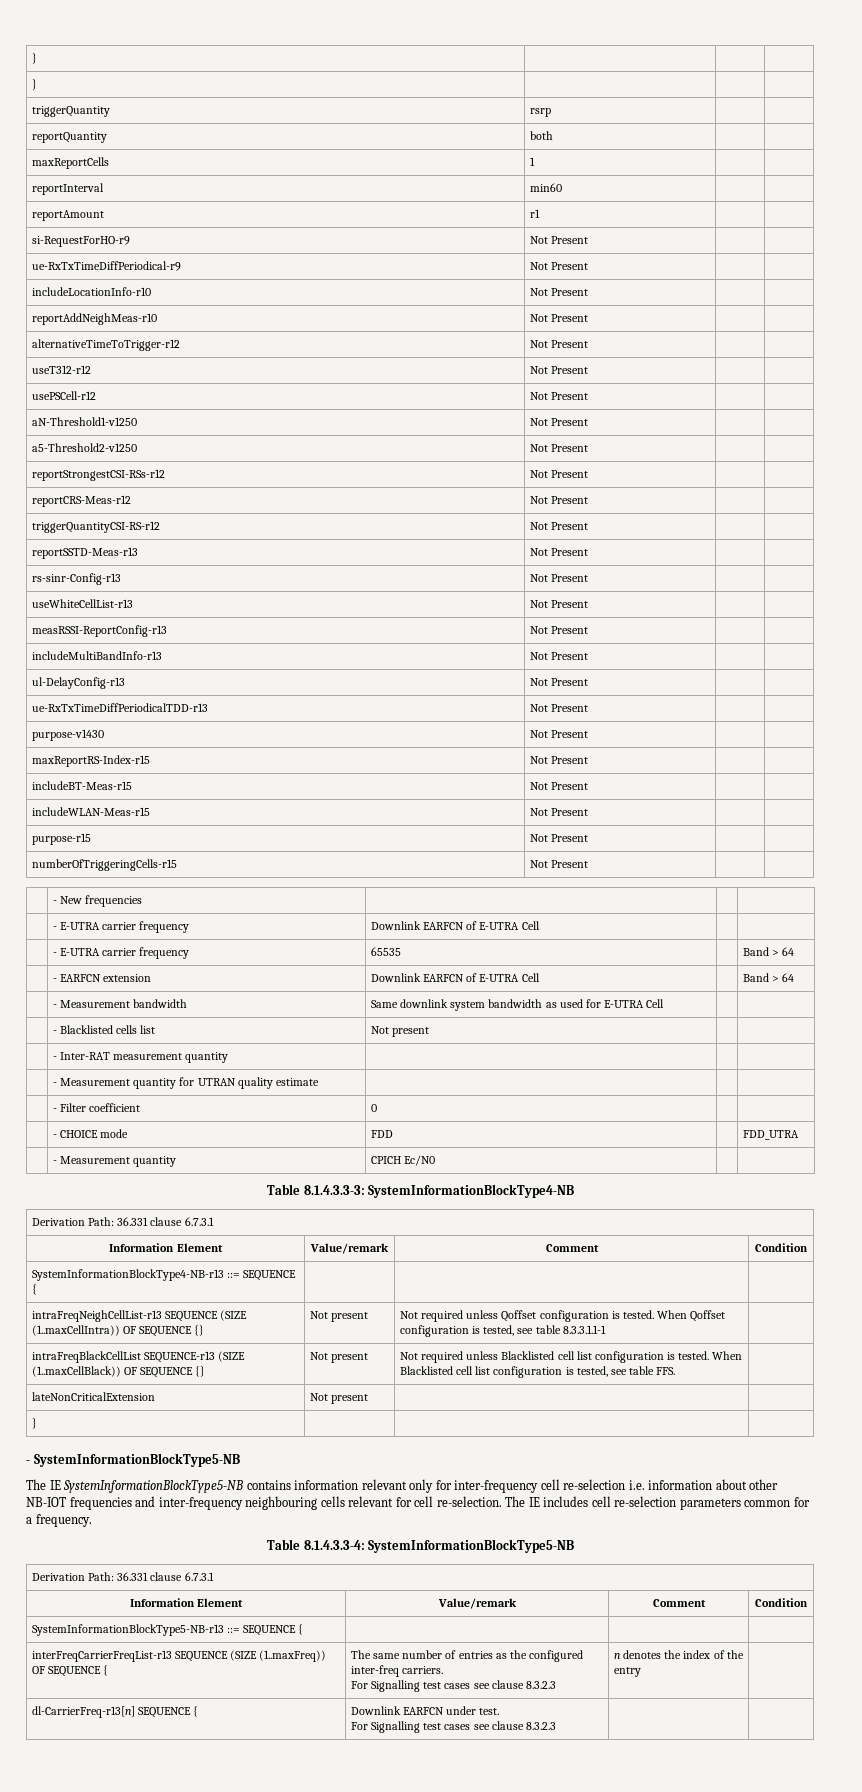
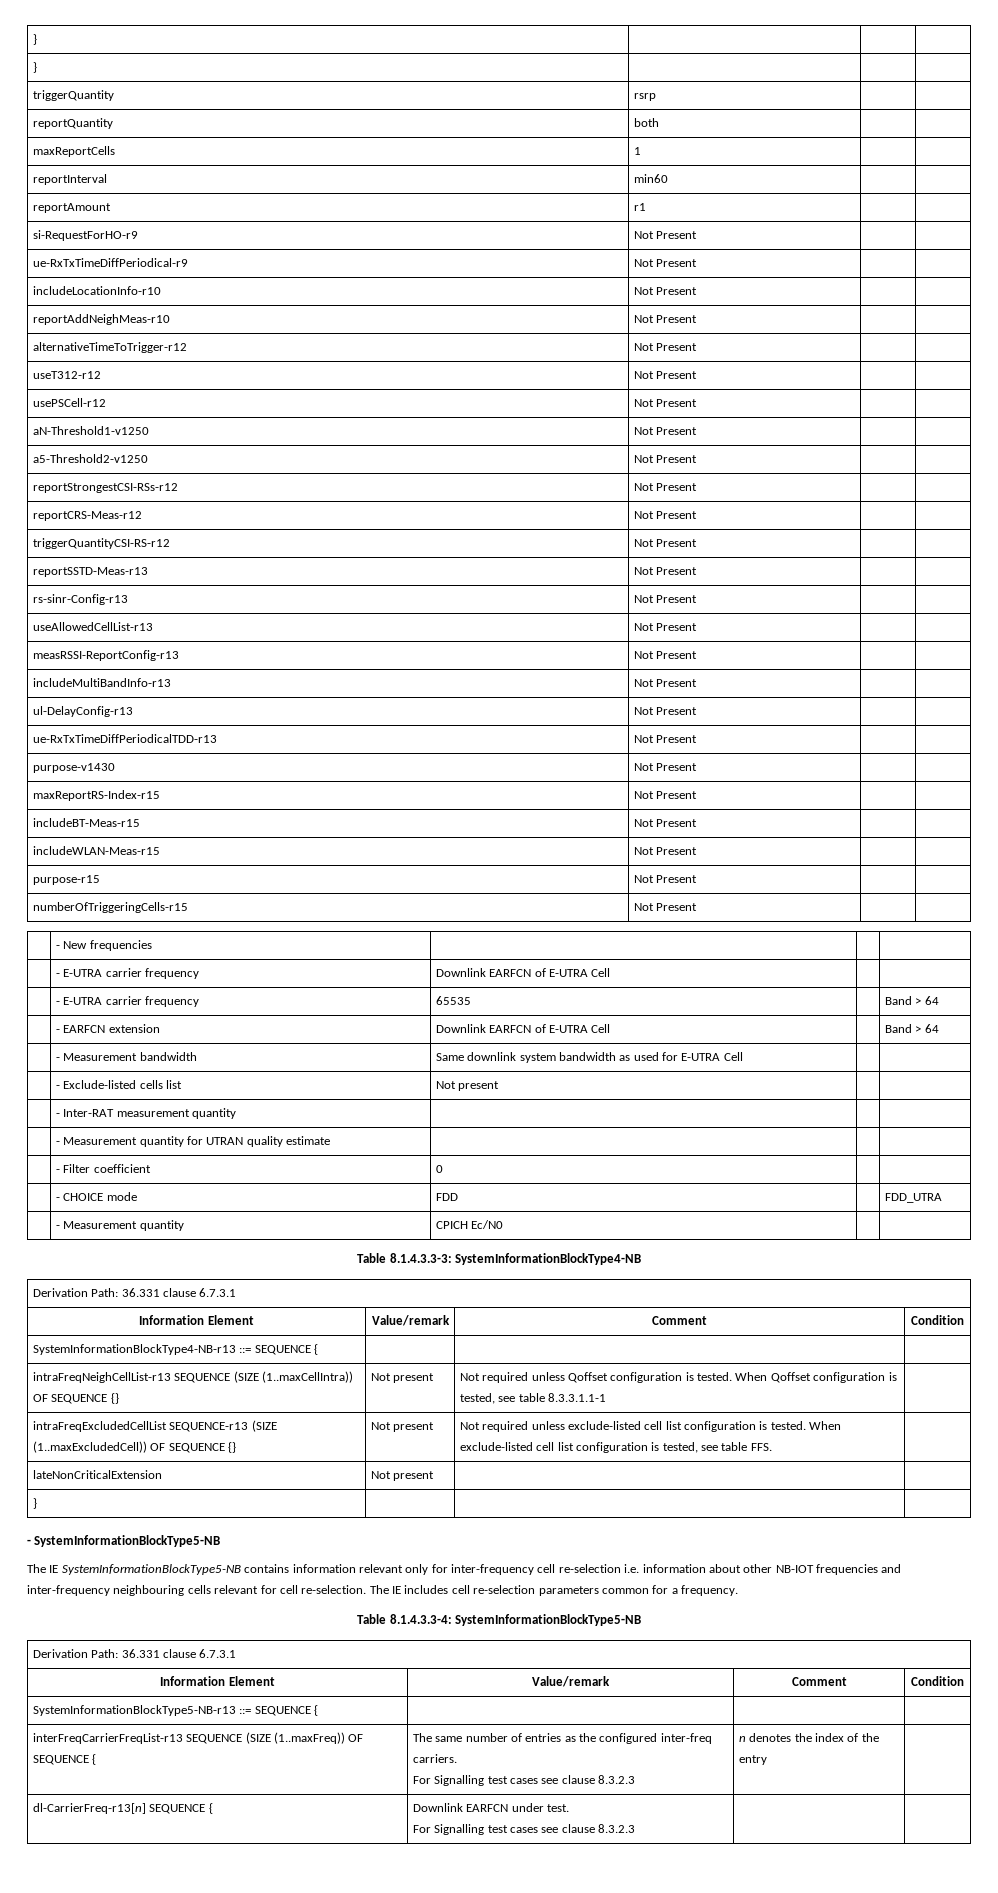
[32,599,134,608] useWhiteCellList-r13 -> [32,622,153,631] useAllowedCellList-r13
[60,1025,114,1034] Blacklisted -> [63,1080,137,1089] Exclude-listed
[32,1351,142,1363] intraFreqBlackCellList -> [32,1421,167,1432] intraFreqExcludedCellList
[32,1366,206,1378] [310,1352,369,1363] [400,1351,555,1363] (1..maxCellBlack)) OF SEQUENCE {} | Not present | Not required unless Blacklisted -> [32,1441,236,1453] [370,1422,435,1432] [459,1421,641,1432] (1..maxExcludedCell)) OF SEQUENCE {} | Not present | Not required unless exclude-listed
[400,1366,454,1375] Blacklisted -> [459,1442,533,1451] exclude-listed

